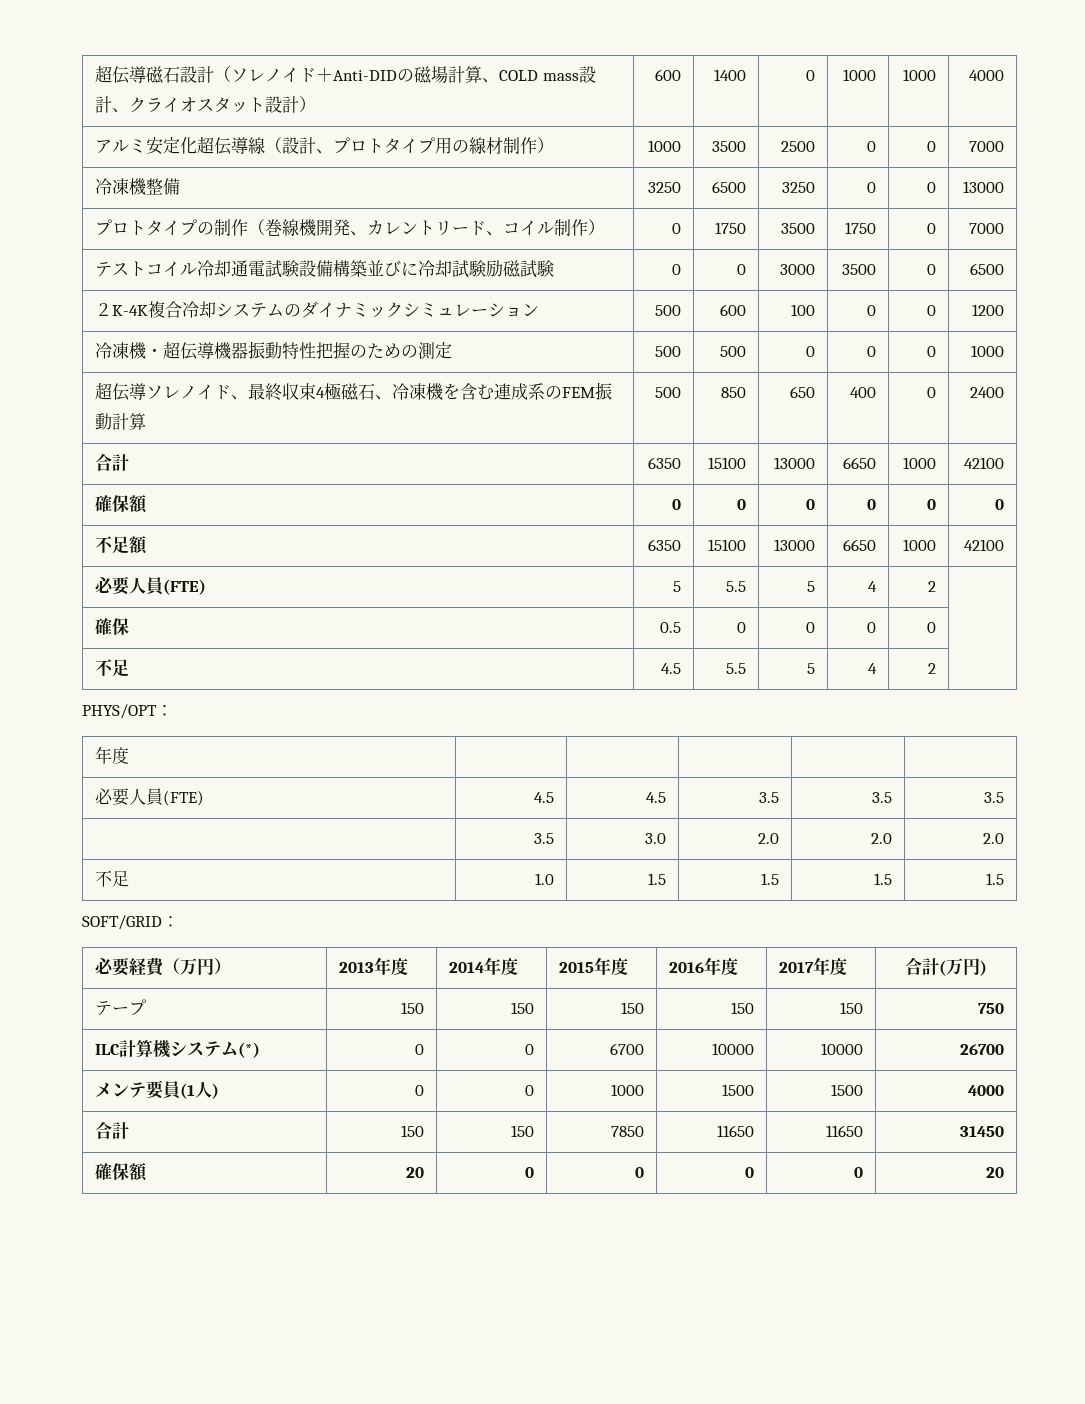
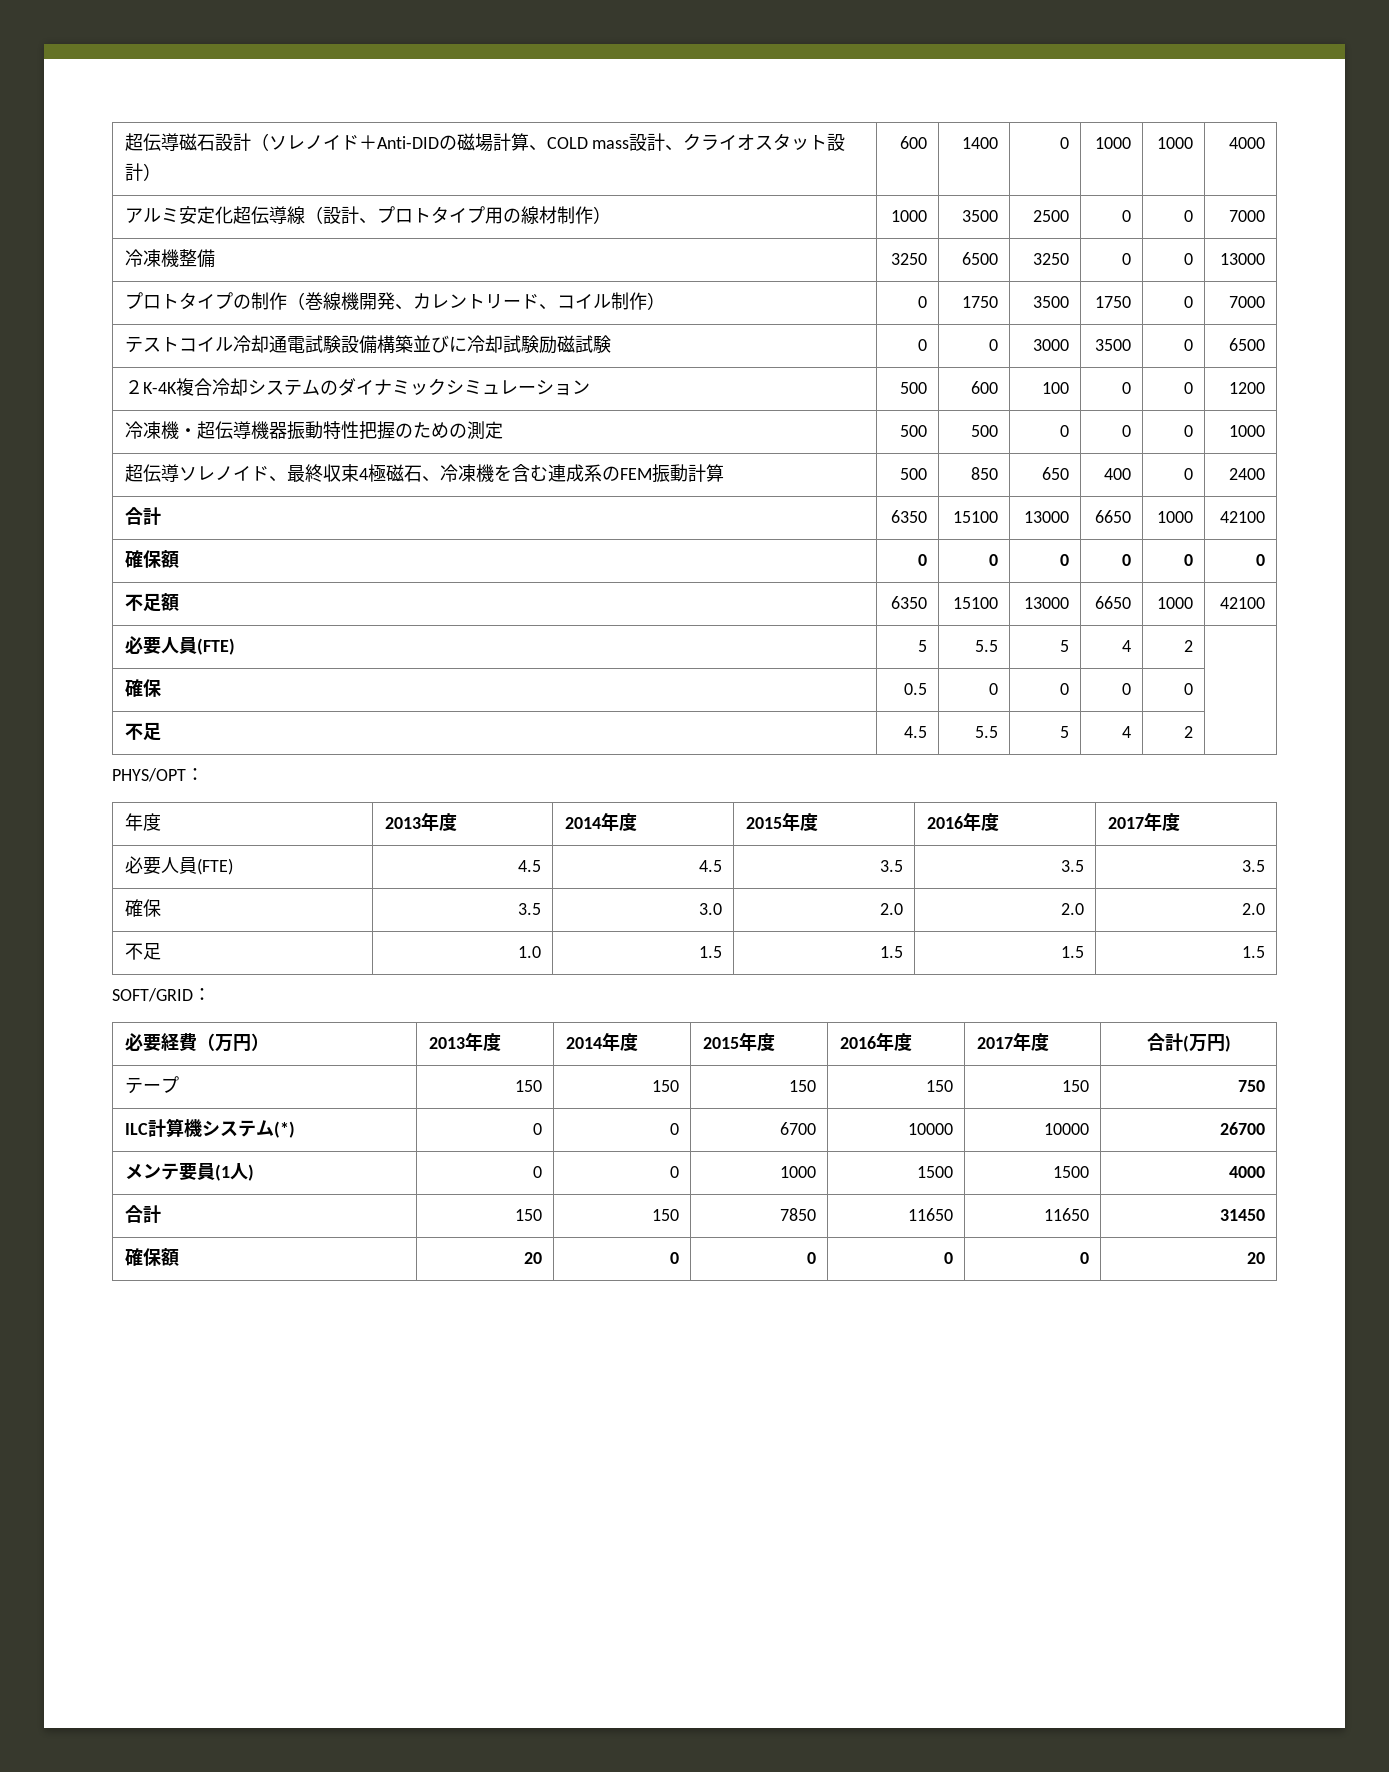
(130, 755) | | | | -> [384,812,457,831] [564,812,637,831] [745,812,818,831] [926,812,999,831] [1107,812,1180,831] 2013年度 | 2014年度 | 2015年度 | 2016年度 | 2017年度
(1004, 797) none -> [124,899,161,917] 確保

